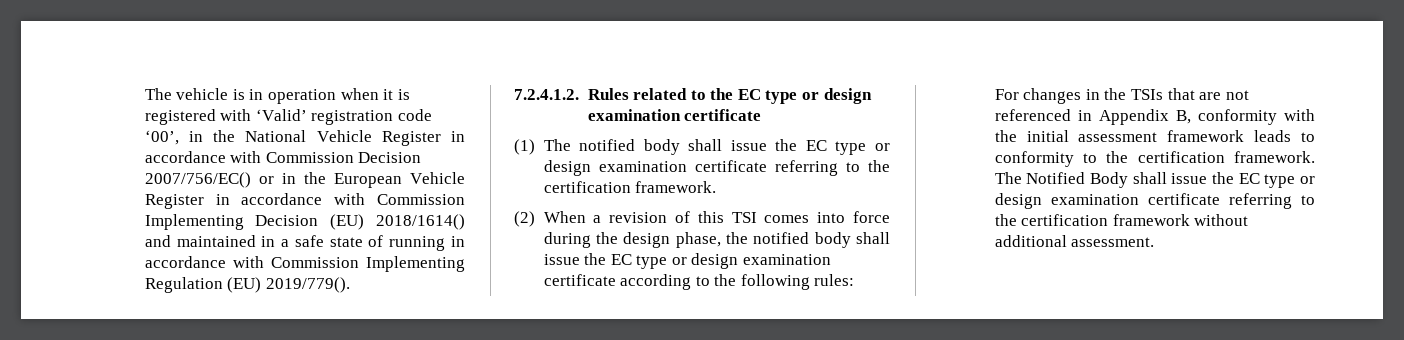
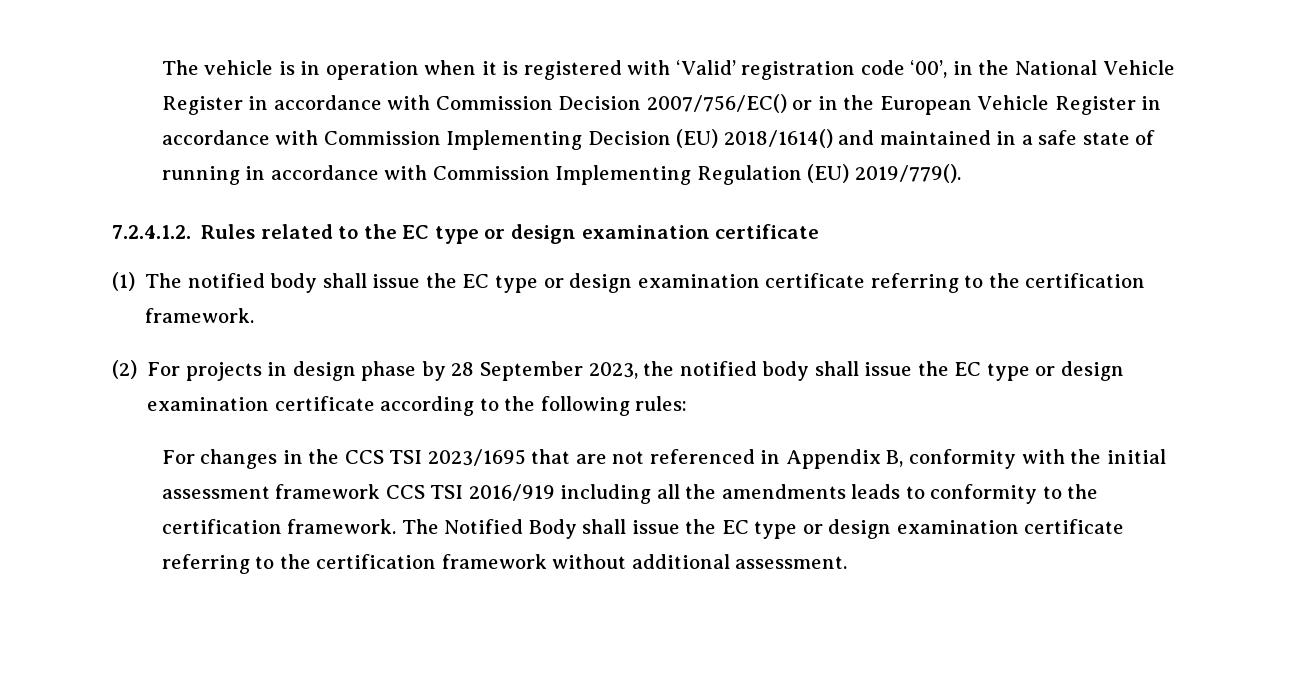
[543,211,890,223] [543,232,721,248] When a revision of this TSI comes into force during the design phase, -> [147,361,638,381] For projects in design phase by 28 September 2023,
[1131,89,1164,100] TSIs -> [344,449,526,466] CCS TSI 2023/1695
(1245, 136) none -> [385,484,846,504] CCS TSI 2016/919 including all the amendments

